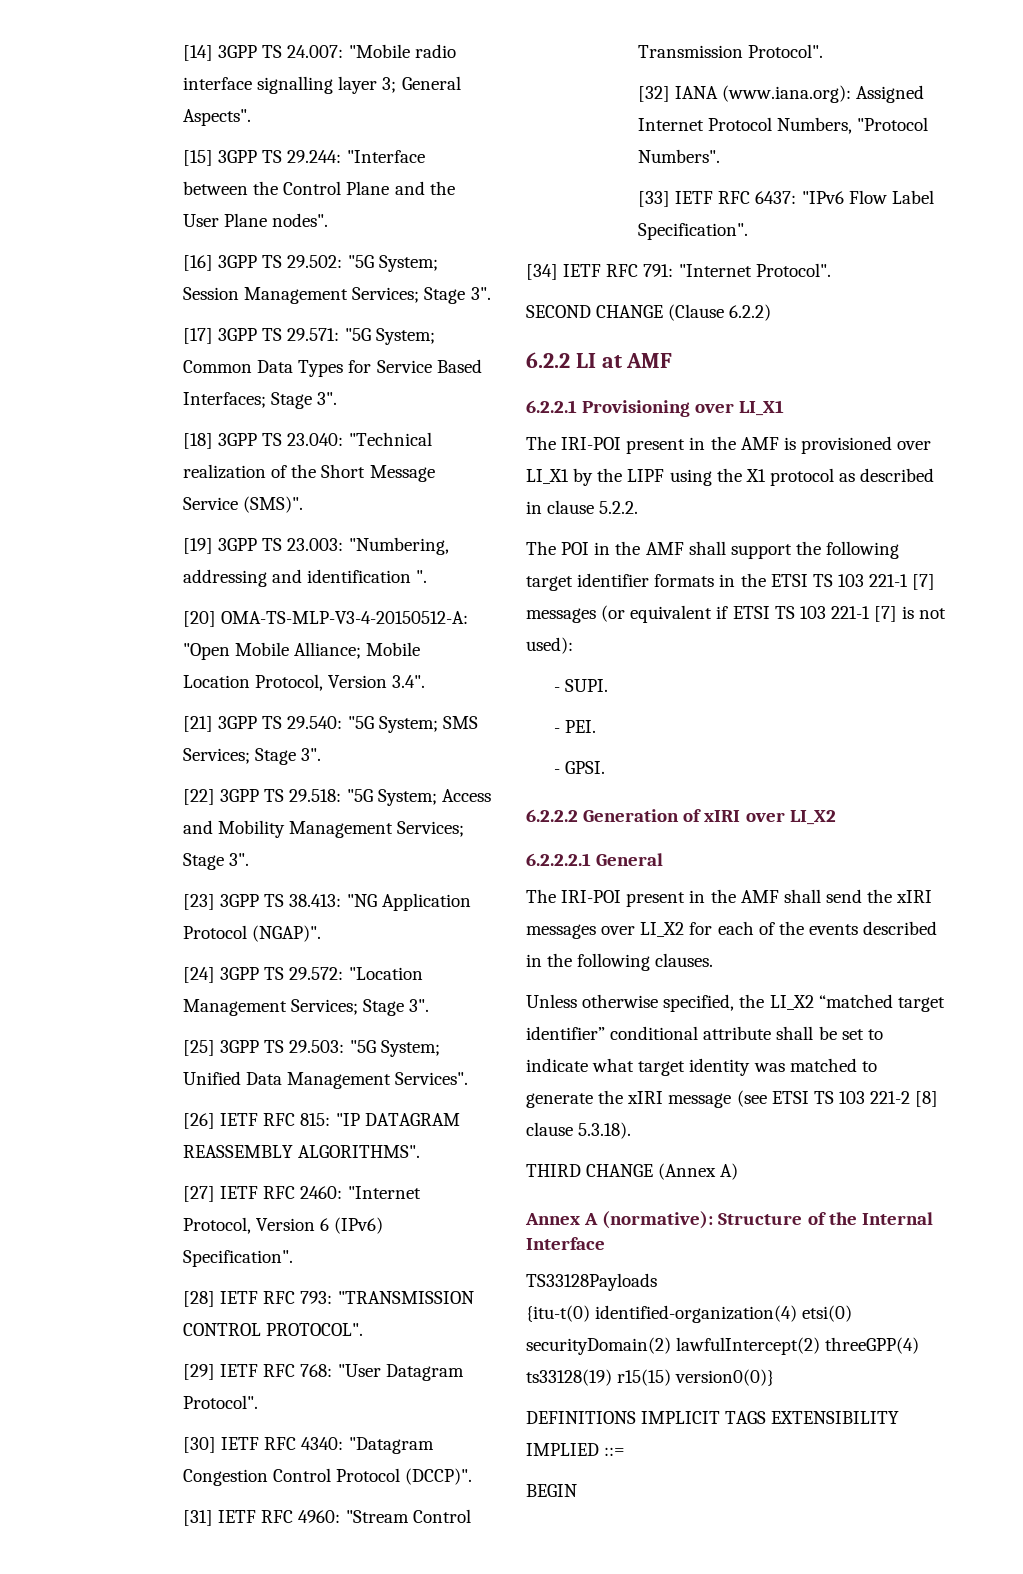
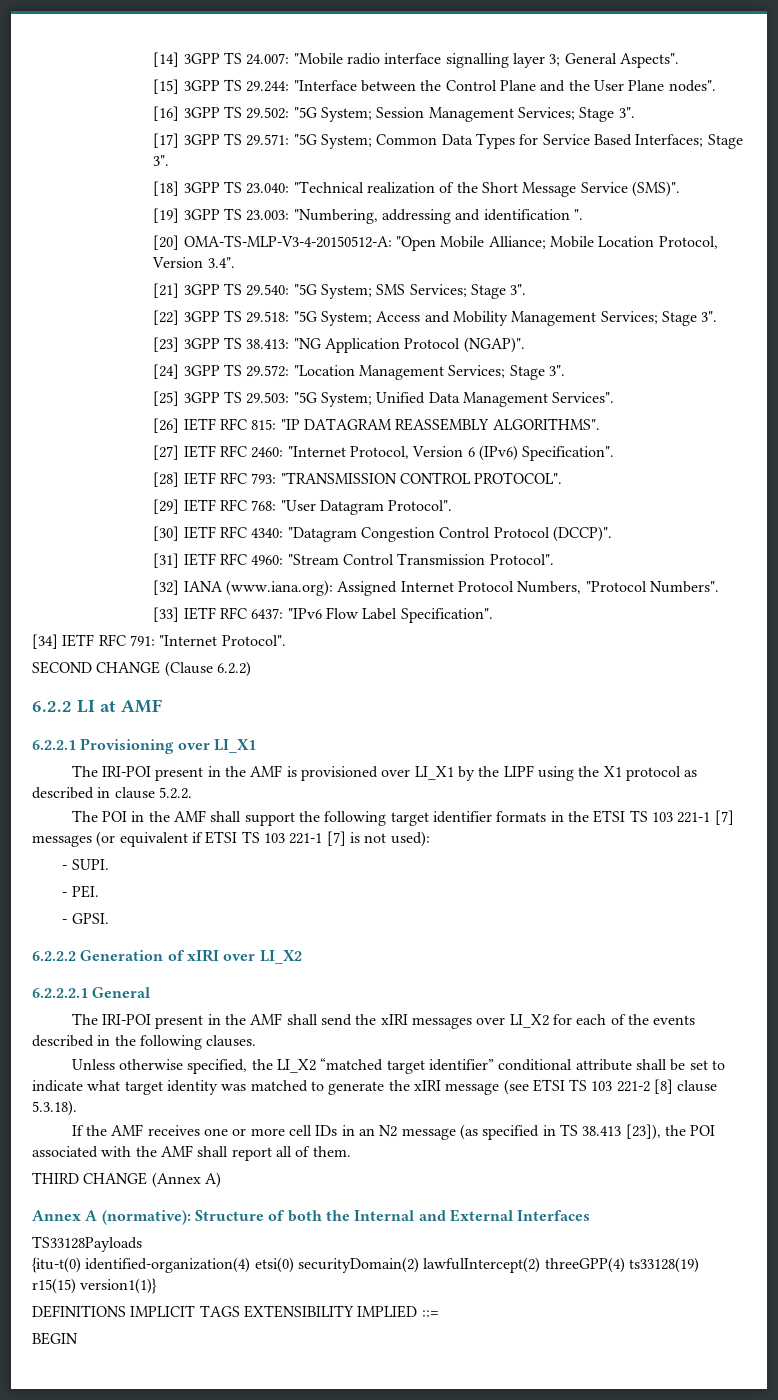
(632, 1130) none -> [71,1124,716,1140] [32,1145,351,1161] // If the AMF receives one or more cell IDs in an N2 message (as specified in TS 38.413 [23]), the POI associated with the AMF shall report all of them.
(826, 1218) none -> [287,1210,322,1222] both
[526,1237,605,1250] Interface -> [418,1209,591,1222] and External Interfaces
[675,1369,775,1386] version0(0)} -> [80,1278,158,1294] version1(1)}

